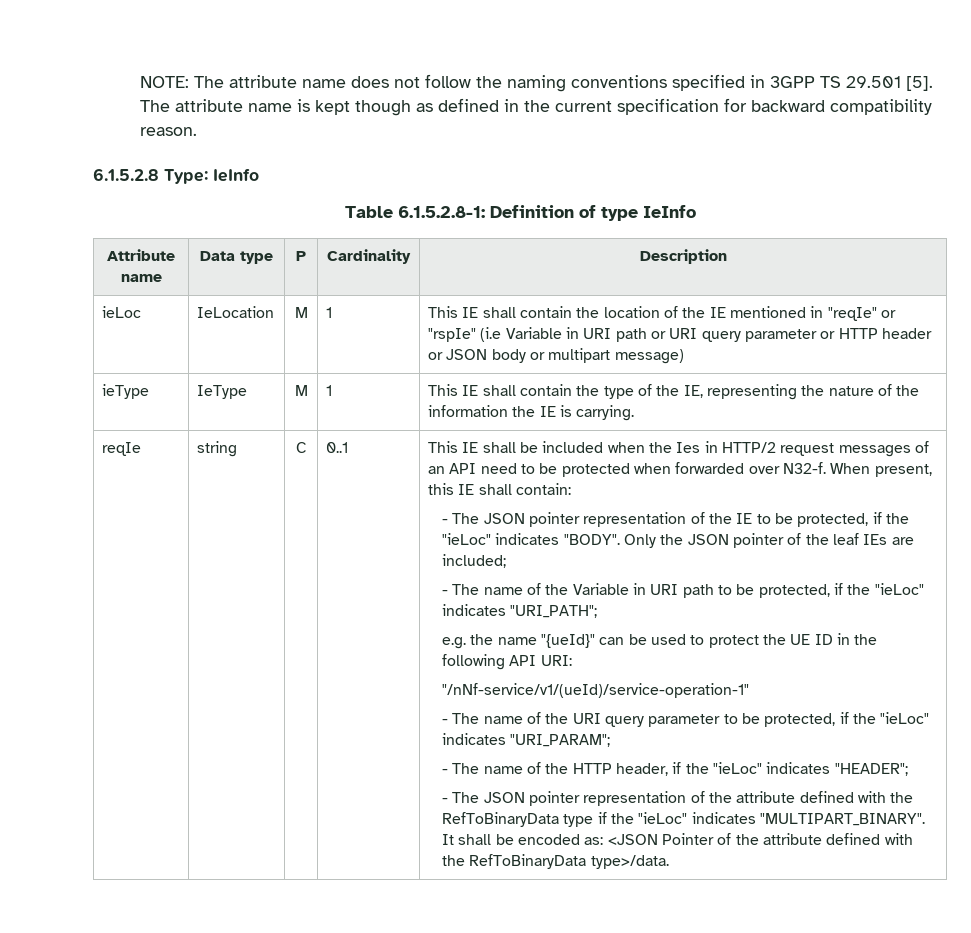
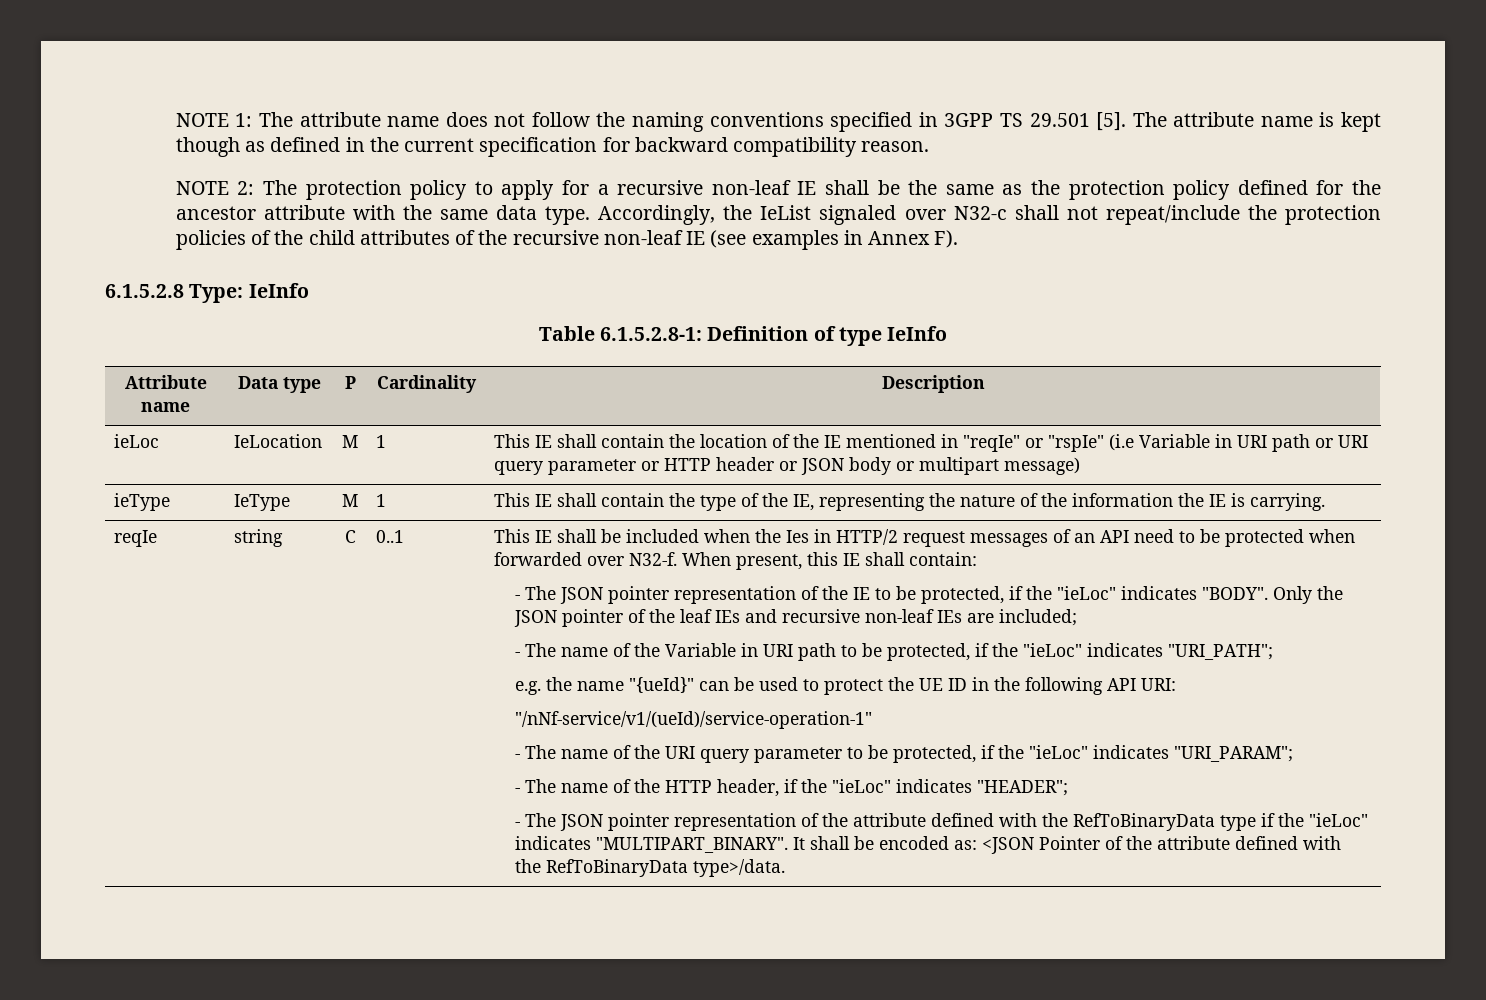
[139,76,189,88] NOTE: -> [175,113,253,127] NOTE 1:
(197, 131) none -> [175,180,1381,200] [175,205,1381,225] [175,230,959,250] // NOTE 2: The protection policy to apply for a recursive non-leaf IE shall be the same as the protection policy defined for the ancestor attribute with the same data type. Accordingly, the IeList signaled over N32-c shall not repeat/include the protection policies of the child attributes of the recursive non-leaf IE (see examples in Annex F).
(888, 539) none -> [745,609,963,623] and recursive non-leaf IEs

